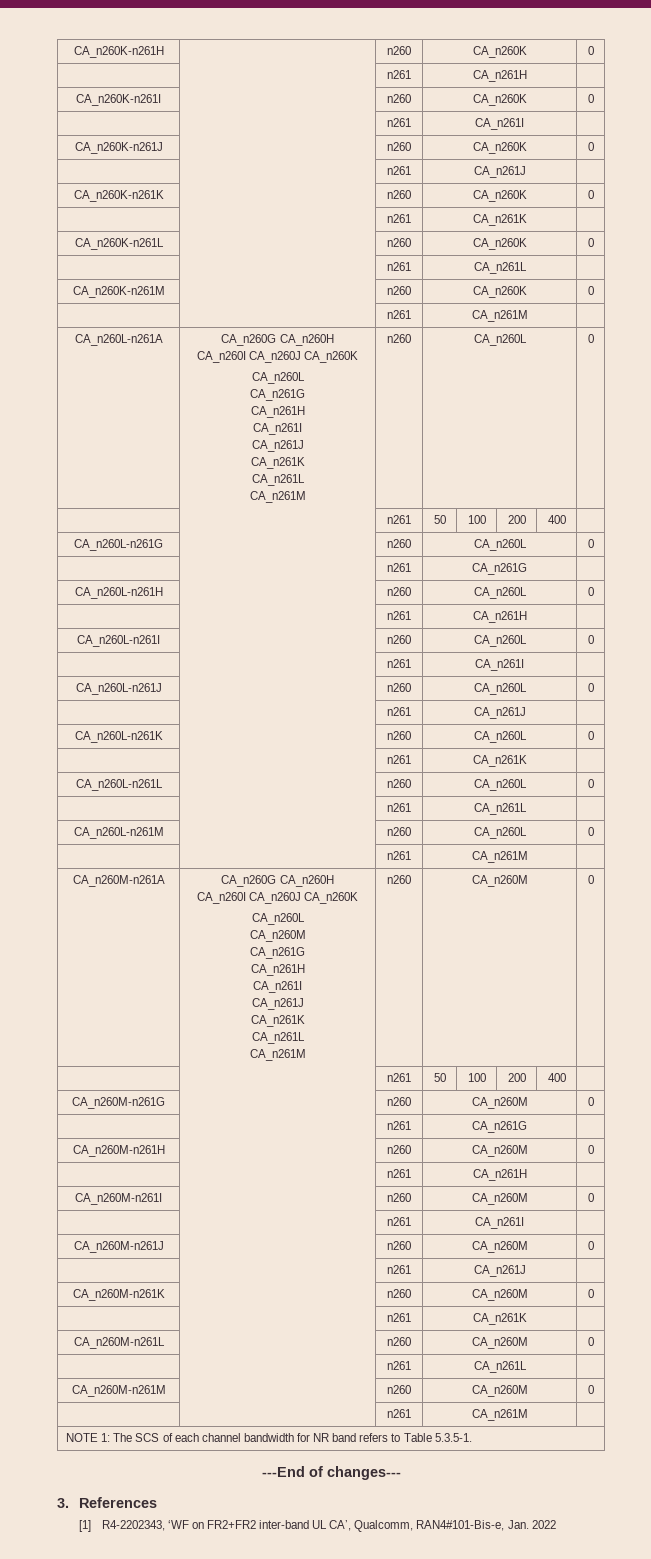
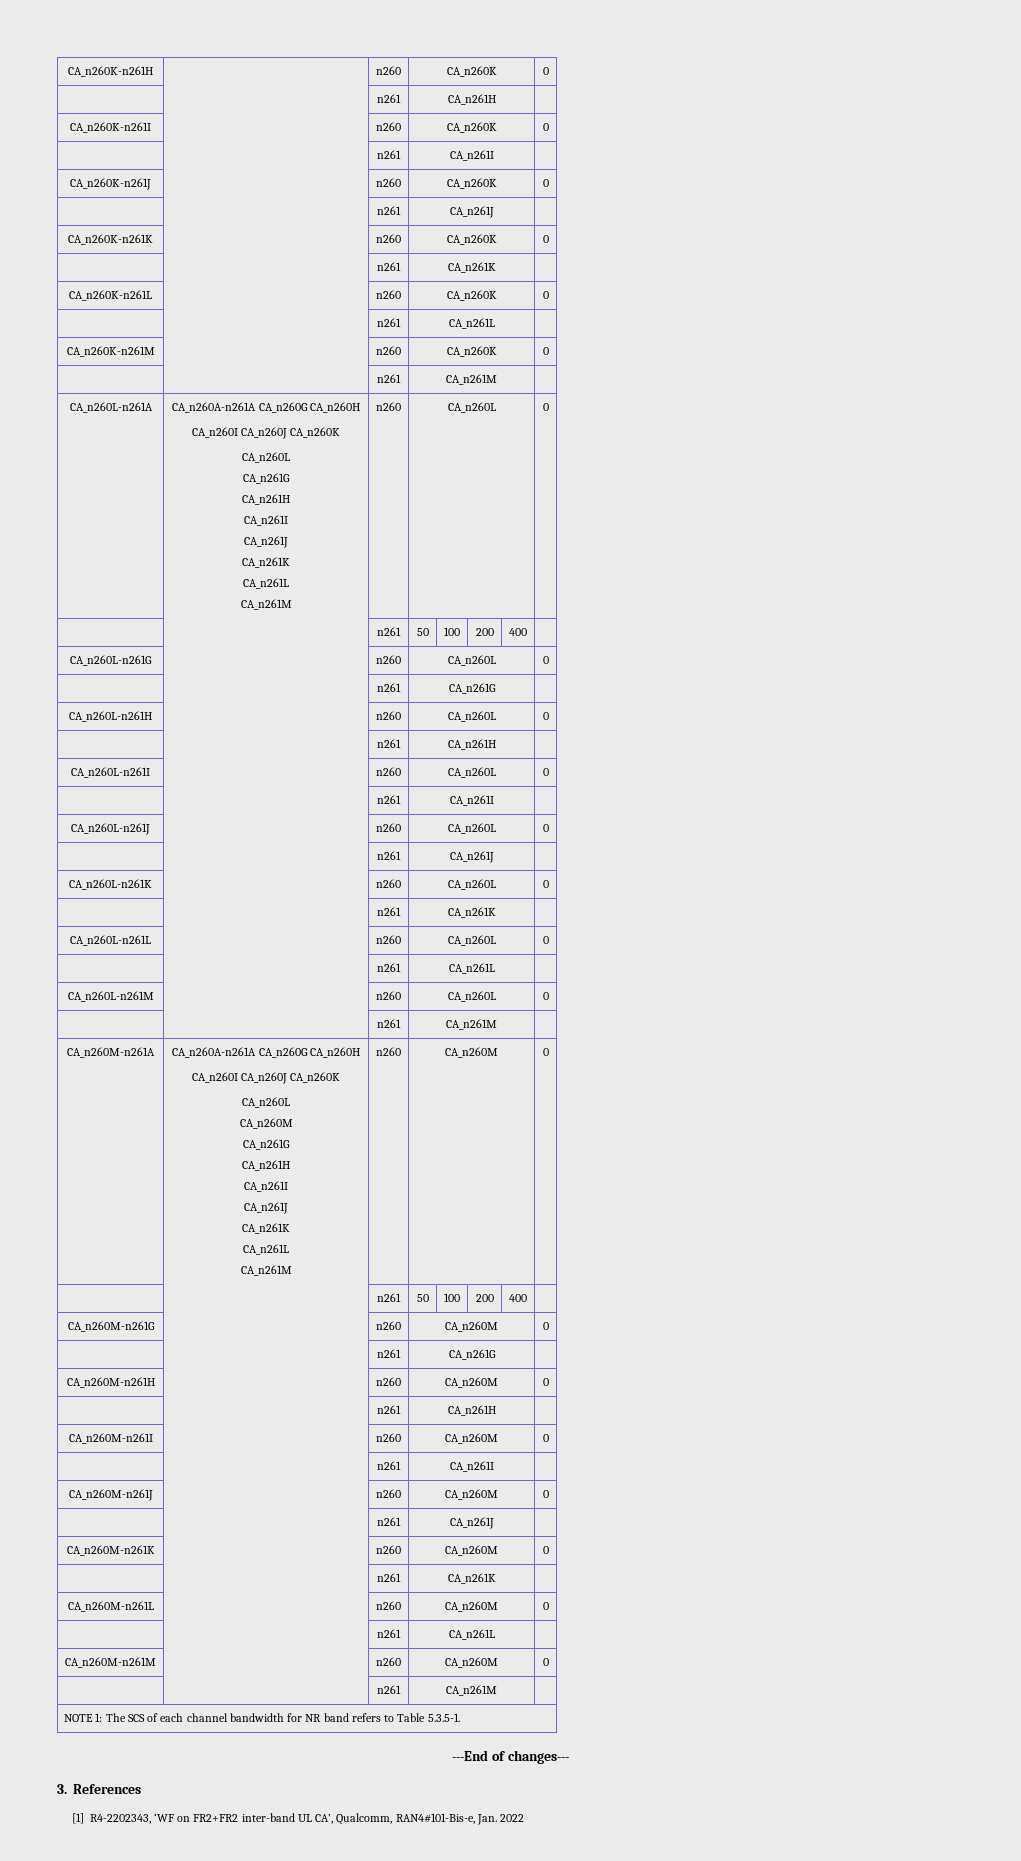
(163, 340) none -> [172,402,257,413] CA_n260A-n261A
(165, 881) none -> [172,1047,257,1058] CA_n260A-n261A

